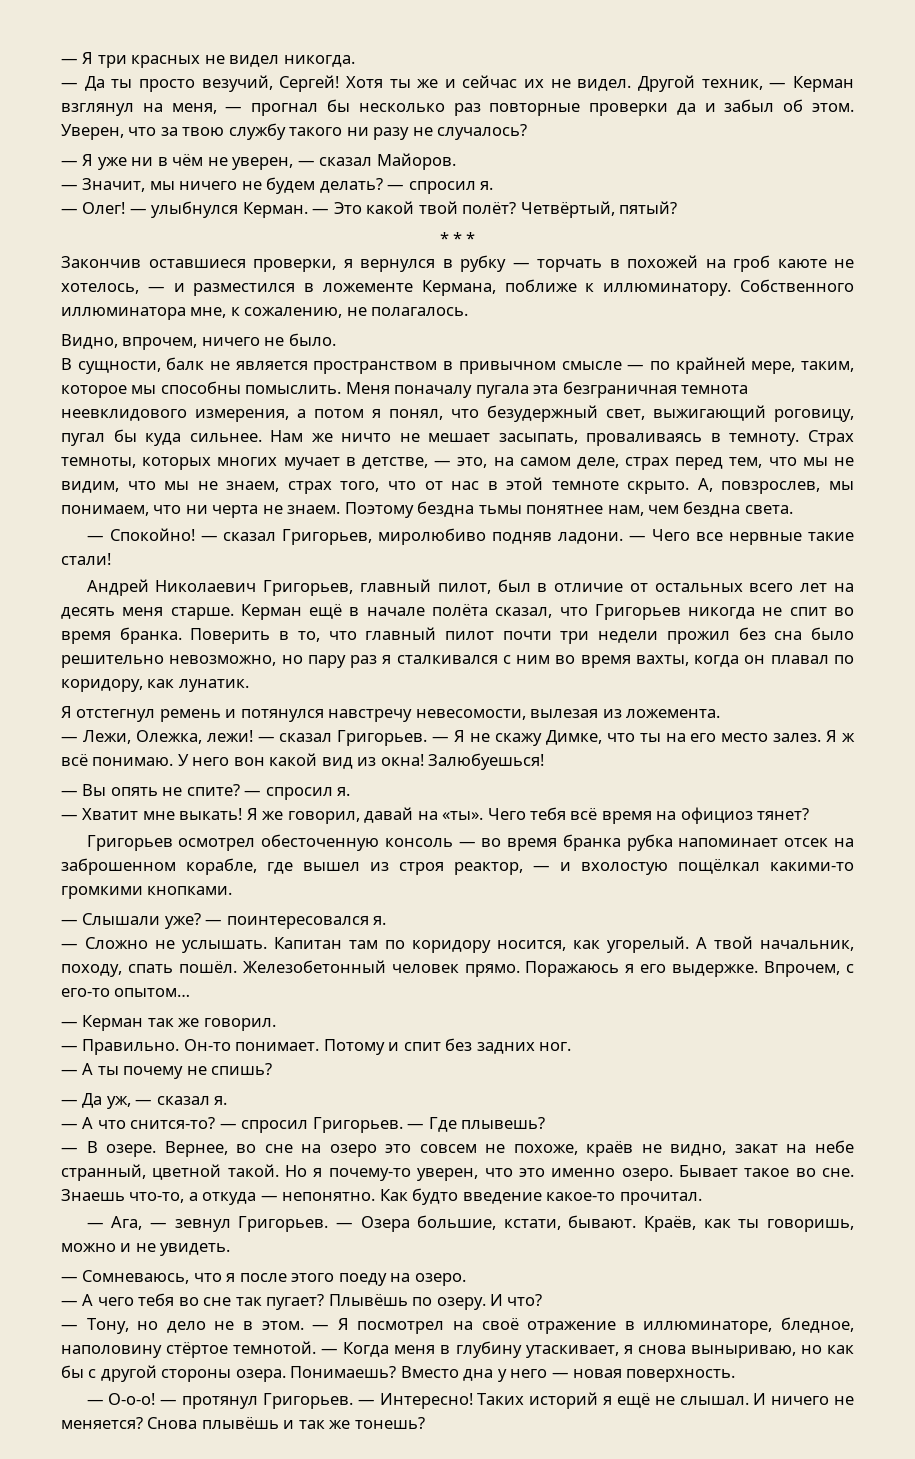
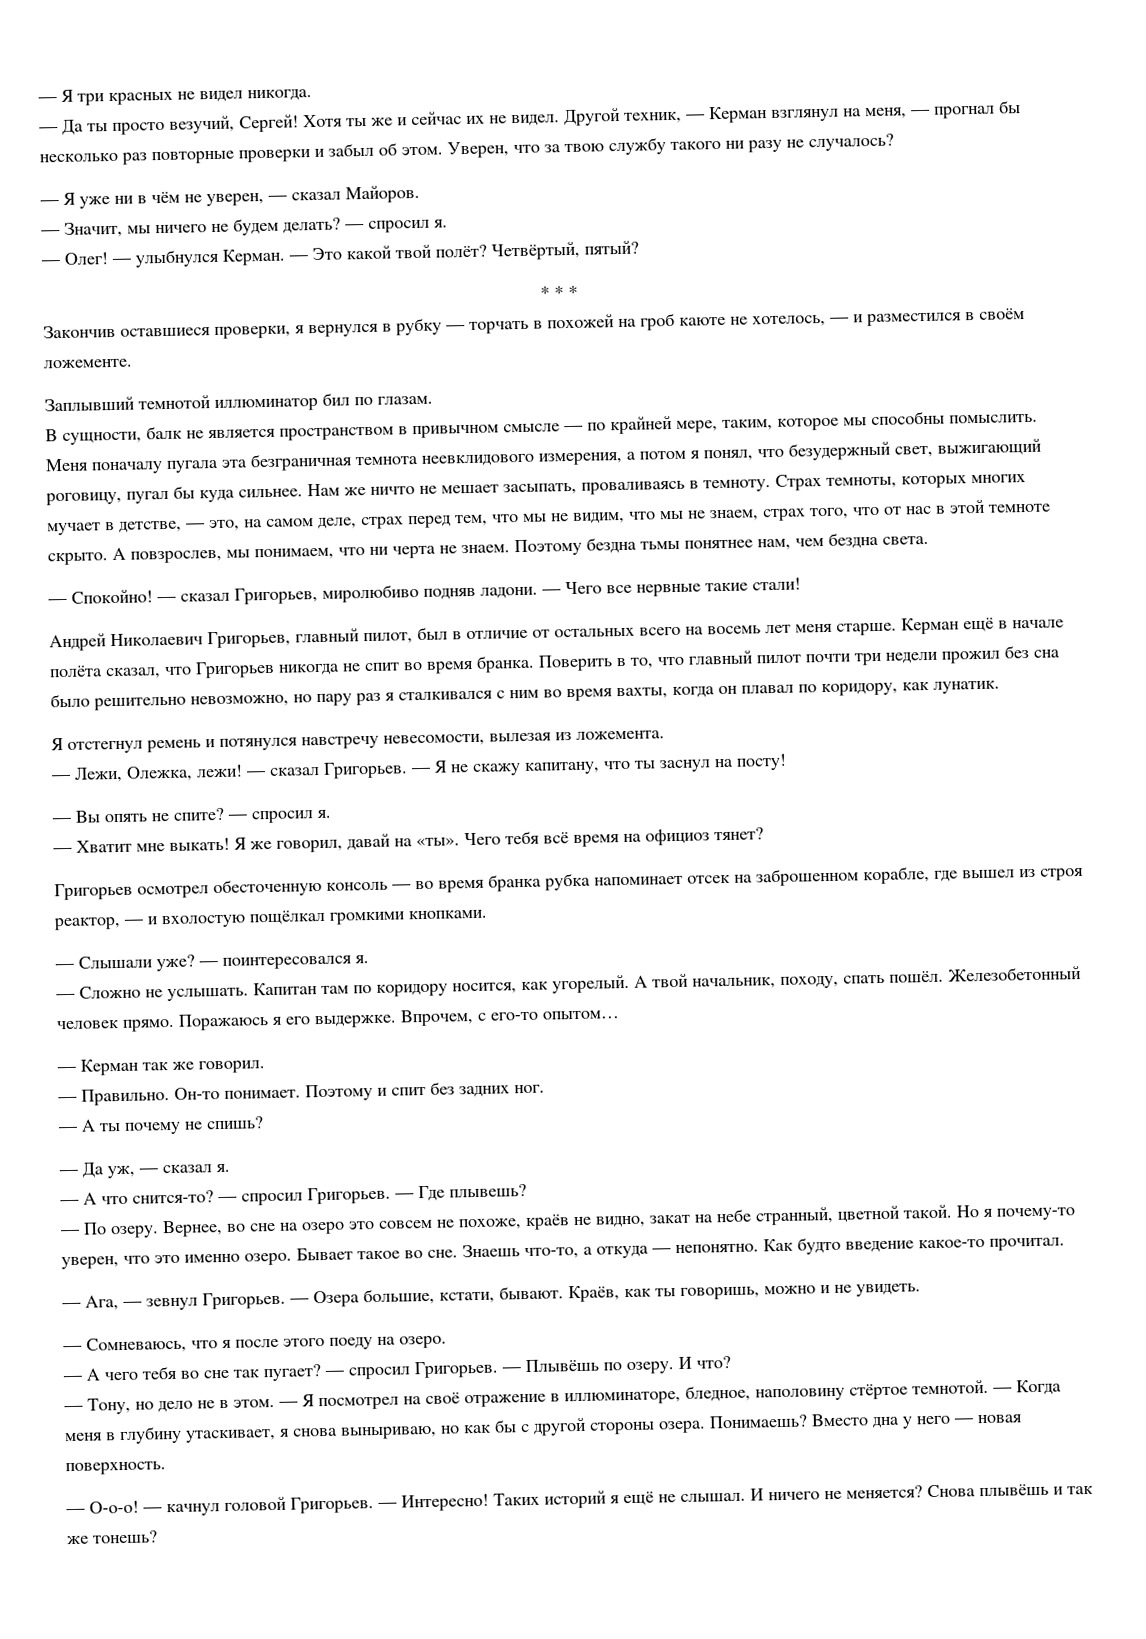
[676,103,696,115] да -> (311, 156) none
[323,279,854,296] [61,307,469,320] [61,333,336,350] ложементе Кермана, поближе к иллюминатору. Собственного иллюминатора мне, к сожалению, не полагалось. // Видно, впрочем, ничего не было. -> [979,308,1025,320] [43,358,132,369] [44,392,433,412] своём ложементе. // Заплывший темнотой иллюминатор бил по глазам.
[697,478,713,492] А, -> [112,547,126,561] А
[800,583,854,592] [61,607,115,619] лет на десять -> [685,624,791,635] на восемь лет
[545,730,602,745] Димке, -> [524,761,600,775] капитану,
[665,730,856,742] [61,753,545,770] на его место залез. Я ж всё понимаю. У него вон какой вид из окна! Залюбуешься! -> [659,753,787,773] заснул на посту!
[770,862,854,871] какими-то -> (326, 917) none
[323,1039,385,1055] Потому -> [305,1084,373,1102] Поэтому
[86,1141,157,1157] В озере. -> [83,1222,159,1239] По озеру.
(325, 1302) none -> [325,1360,521,1380] — спросил Григорьев. —
[182,1396,259,1409] протянул -> [166,1496,287,1517] качнул головой

